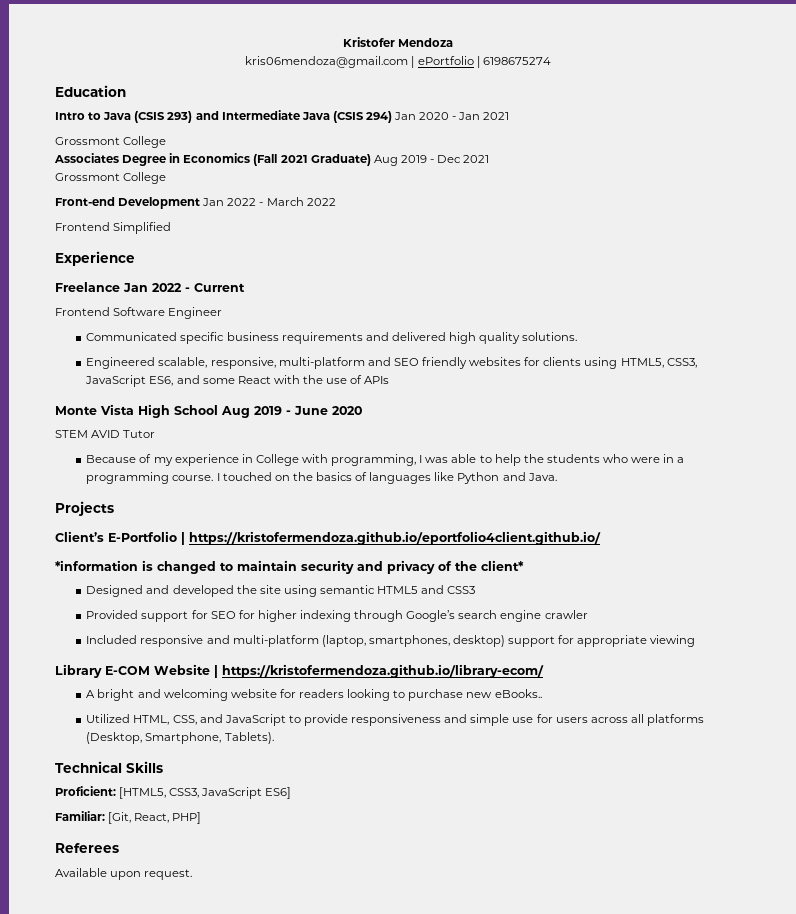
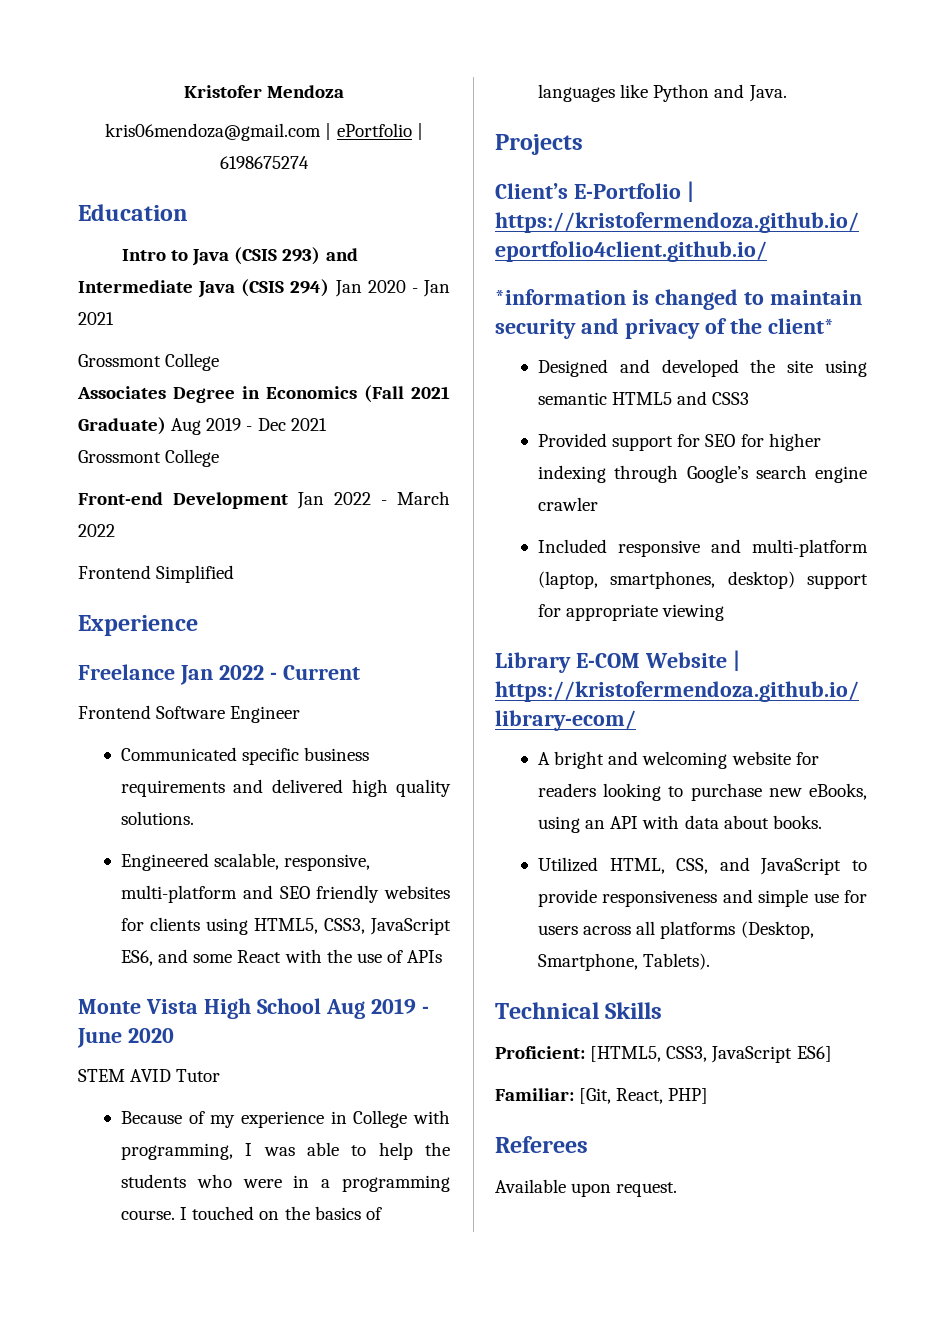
[494,689,542,698] eBooks.. -> [809,783,867,800] [537,815,822,833] eBooks, using an API with data about books.

